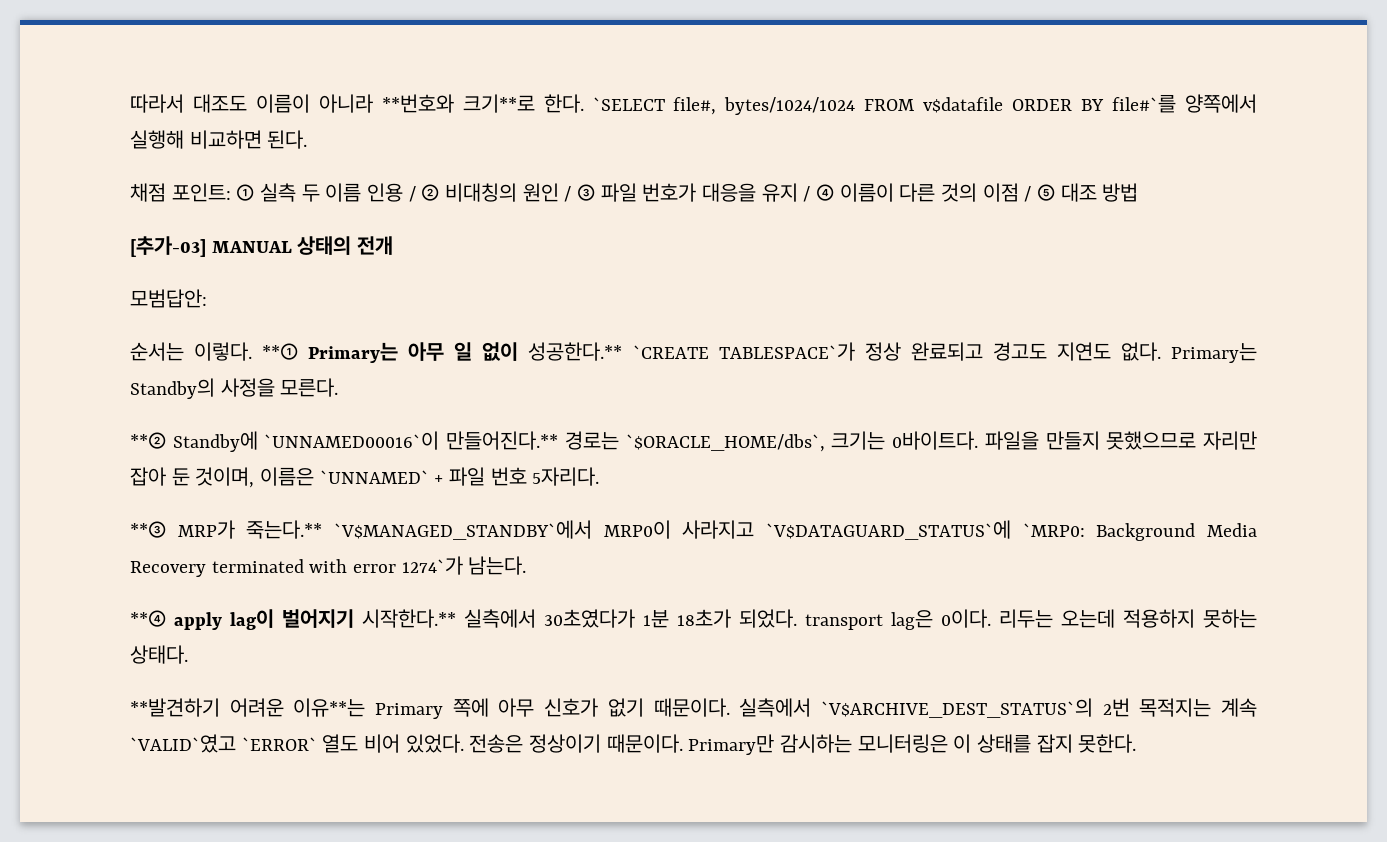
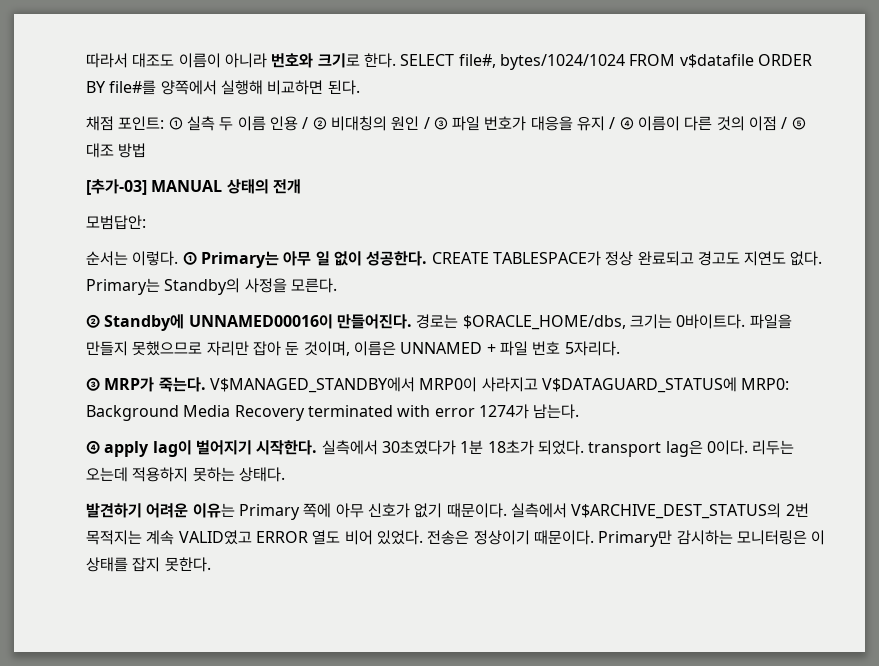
[381,94,665,113] **번호와 크기**로 한다. `SELECT -> [271,53,455,68] 번호와 크기로 한다. SELECT
[1112,94,1177,113] file#`를 -> [109,80,157,95] file#를
[262,343,299,360] **① -> [182,251,197,265] ①
[528,342,855,361] 성공한다.** `CREATE TABLESPACE`가 -> [366,251,601,266] 성공한다. CREATE TABLESPACE가
[130,431,825,452] **② Standby에 `UNNAMED00016`이 만들어진다.** 경로는 `$ORACLE_HOME/dbs`, -> [86,314,626,331] ② Standby에 UNNAMED00016이 만들어진다. 경로는 $ORACLE_HOME/dbs,
[319,470,429,484] `UNNAMED` -> [400,342,483,354] UNNAMED
[130,520,1085,540] **③ MRP가 죽는다.** `V$MANAGED_STANDBY`에서 MRP0이 사라지고 `V$DATAGUARD_STATUS`에 `MRP0: -> [86,377,790,393] ③ MRP가 죽는다. V$MANAGED_STANDBY에서 MRP0이 사라지고 V$DATAGUARD_STATUS에 MRP0:
[401,556,463,575] 1274`가 -> [478,404,529,419] 1274가
[130,610,166,627] **④ -> [86,440,100,454] ④
[362,609,456,628] 시작한다.** -> [256,440,318,455] 시작한다.
[130,698,366,717] **발견하기 어려운 이유**는 -> [86,503,235,518] 발견하기 어려운 이유는
[820,698,1093,718] `V$ARCHIVE_DEST_STATUS`의 -> [571,503,782,519] V$ARCHIVE_DEST_STATUS의
[130,734,317,753] `VALID`였고 `ERROR` -> [178,530,308,545] VALID였고 ERROR

